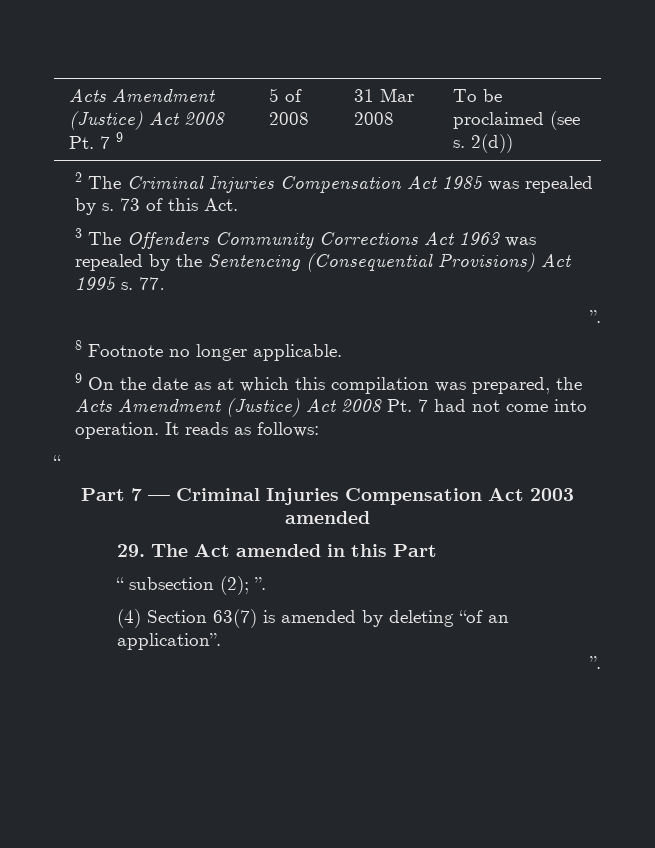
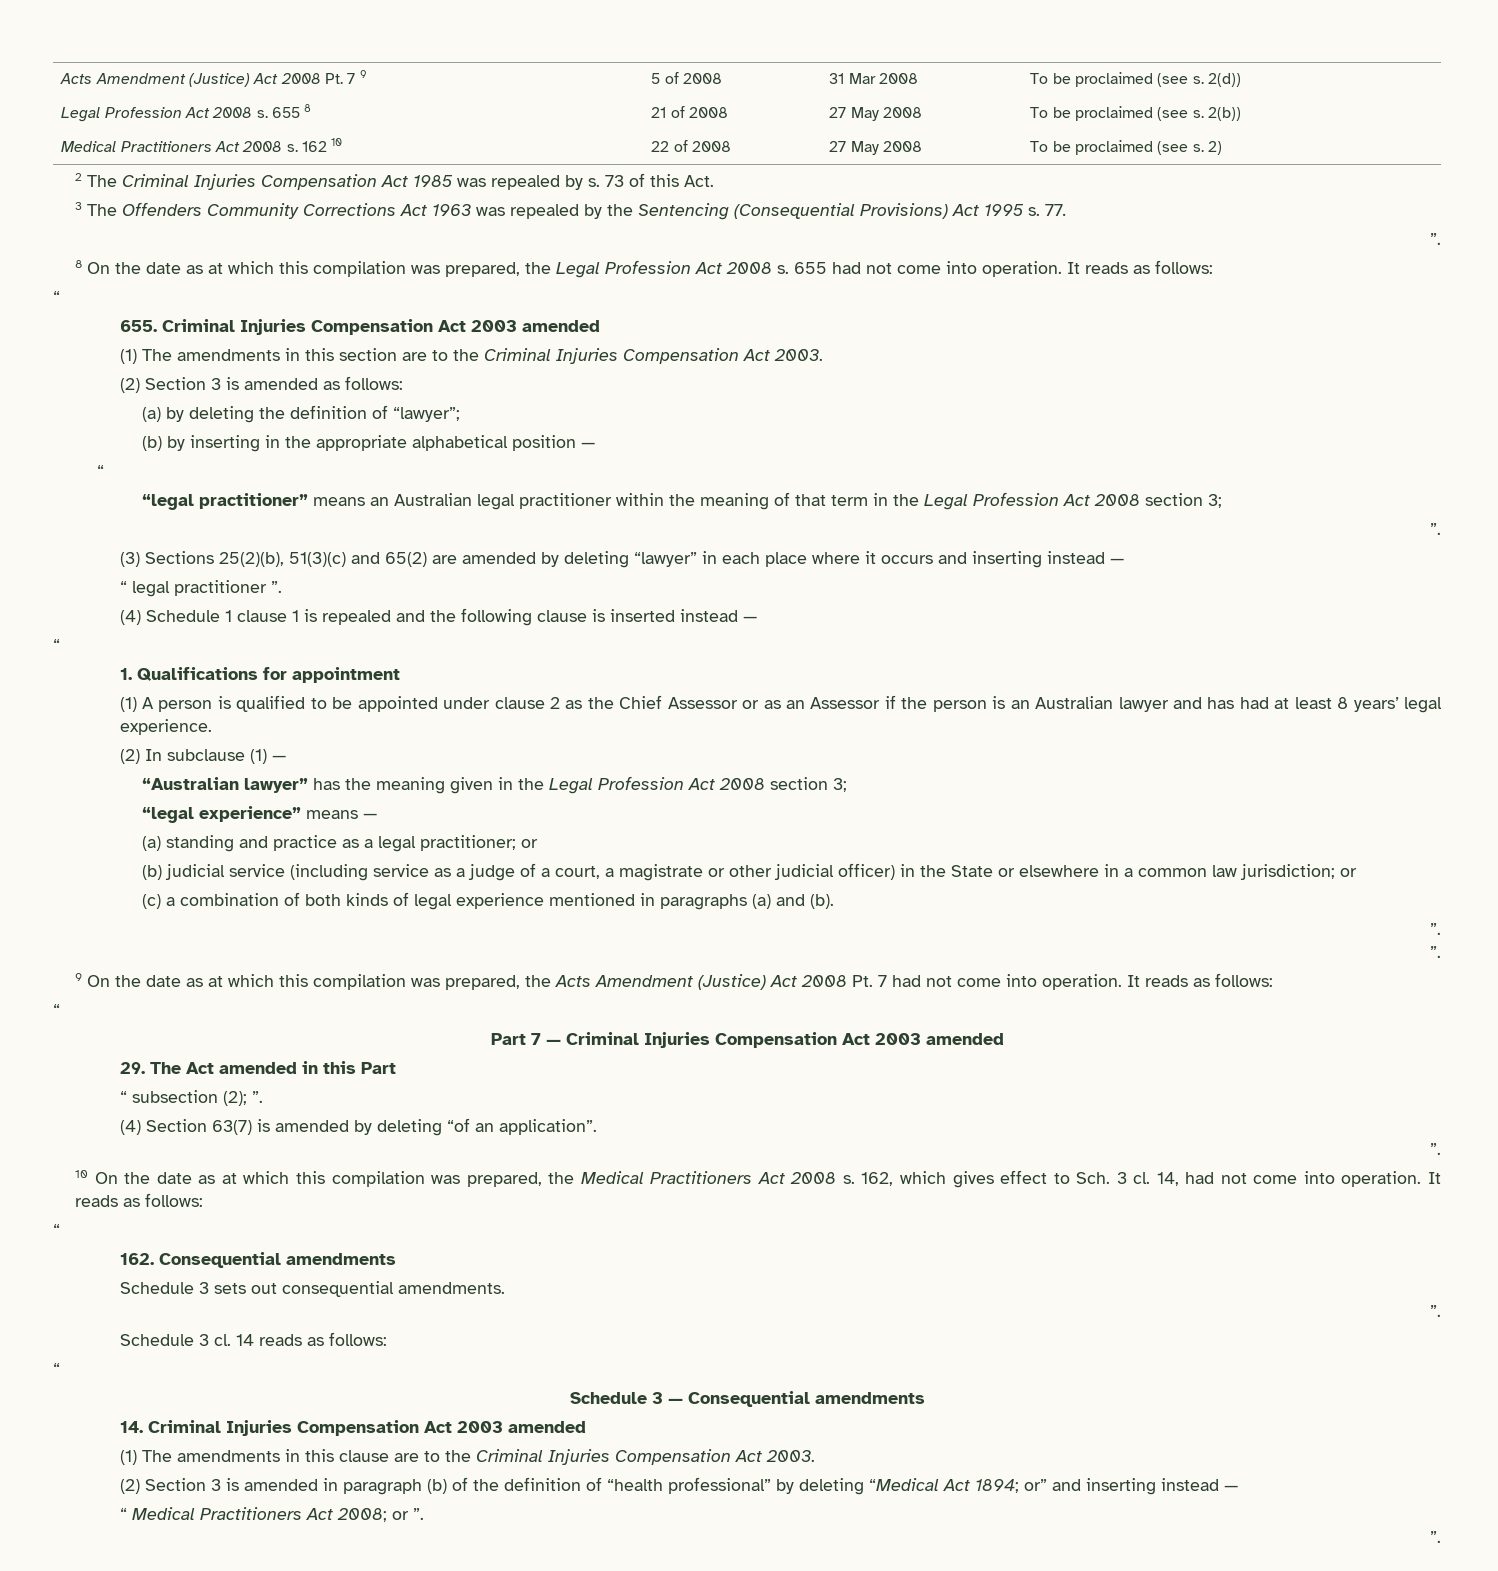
(513, 143) none -> [61,104,312,122] [651,106,729,118] [829,107,923,121] [1030,106,1241,121] [61,138,343,152] [651,140,732,152] [829,141,923,155] [1030,140,1222,155] // Legal Profession Act 2008 s. 655 8 | 21 of 2008 | 27 May 2008 | To be proclaimed (see s. 2(b)) // Medical Practitioners Act 2008 s. 162 10 | 22 of 2008 | 27 May 2008 | To be proclaimed (see s. 2)
[88,344,343,361] Footnote no longer applicable. -> [87,260,1214,278] [53,291,60,303] [119,319,600,335] [119,348,823,364] [119,376,403,393] [141,405,460,423] [141,435,595,452] [97,465,105,477] [141,492,1222,510] [1430,523,1441,535] [119,551,1124,568] [119,580,282,597] [119,608,757,626] [53,639,60,651] [119,667,400,683] [119,695,1442,713] [119,719,212,735] [119,749,286,764] [141,776,847,794] [141,806,377,823] [141,835,538,852] [141,863,1357,881] [141,892,834,910] [1430,923,1441,935] [1430,946,1441,958] On the date as at which this compilation was prepared, the Legal Profession Act 2008 s. 655 had not come into operation. It reads as follows: // “ // 655. Criminal Injuries Compensation Act 2003 amended // (1) The amendments in this section are to the Criminal Injuries Compensation Act 2003. // (2) Section 3 is amended as follows: // (a) by deleting the definition of “lawyer”; // (b) by inserting in the appropriate alphabetical position — // “ // “legal practitioner” means an Australian legal practitioner within the meaning of that term in the Legal Profession Act 2008 section 3; // ”. // (3) Sections 25(2)(b), 51(3)(c) and 65(2) are amended by deleting “lawyer” in each place where it occurs and inserting instead — // “ legal practitioner ”. // (4) Schedule 1 clause 1 is repealed and the following clause is inserted instead — // “ // 1. Qualifications for appointment // (1) A person is qualified to be appointed under clause 2 as the Chief Assessor or as an Assessor if the person is an Australian lawyer and has had at least 8 years’ legal experience. // (2) In subclause (1) — // “Australian lawyer” has the meaning given in the Legal Profession Act 2008 section 3; // “legal experience” means — // (a) standing and practice as a legal practitioner; or // (b) judicial service (including service as a judge of a court, a magistrate or other judicial officer) in the State or elsewhere in a common law jurisdiction; or // (c) a combination of both kinds of legal experience mentioned in paragraphs (a) and (b). // ”. // ”.
(601, 662) none -> [75,1170,1441,1188] [75,1193,204,1207] [53,1224,60,1236] [119,1252,396,1268] [119,1281,505,1297] [1430,1305,1441,1317] [119,1332,387,1346] [53,1363,60,1375] [569,1391,925,1407] [119,1420,586,1436] [119,1449,815,1465] [119,1477,1238,1495] [119,1507,424,1522] [1430,1531,1441,1543] // 10 On the date as at which this compilation was prepared, the Medical Practitioners Act 2008 s. 162, which gives effect to Sch. 3 cl. 14, had not come into operation. It reads as follows: // “ // 162. Consequential amendments // Schedule 3 sets out consequential amendments. // ”. // Schedule 3 cl. 14 reads as follows: // “ // Schedule 3 — Consequential amendments // 14. Criminal Injuries Compensation Act 2003 amended // (1) The amendments in this clause are to the Criminal Injuries Compensation Act 2003. // (2) Section 3 is amended in paragraph (b) of the definition of “health professional” by deleting “Medical Act 1894; or” and inserting instead — // “ Medical Practitioners Act 2008; or ”. // ”.

